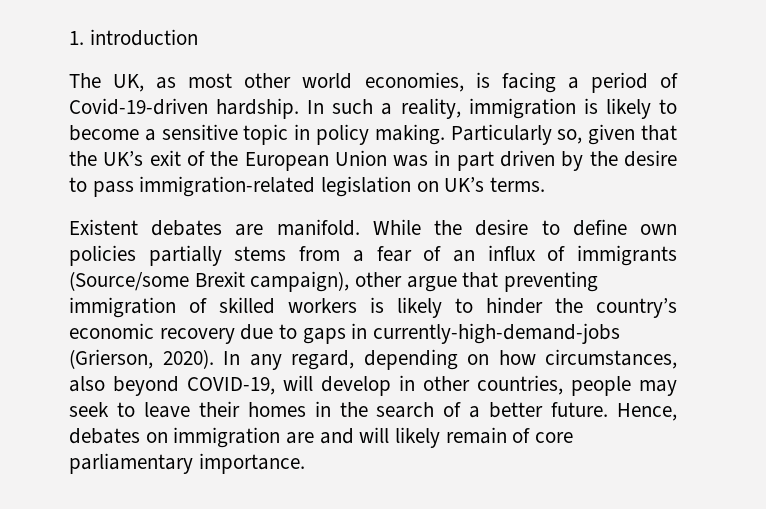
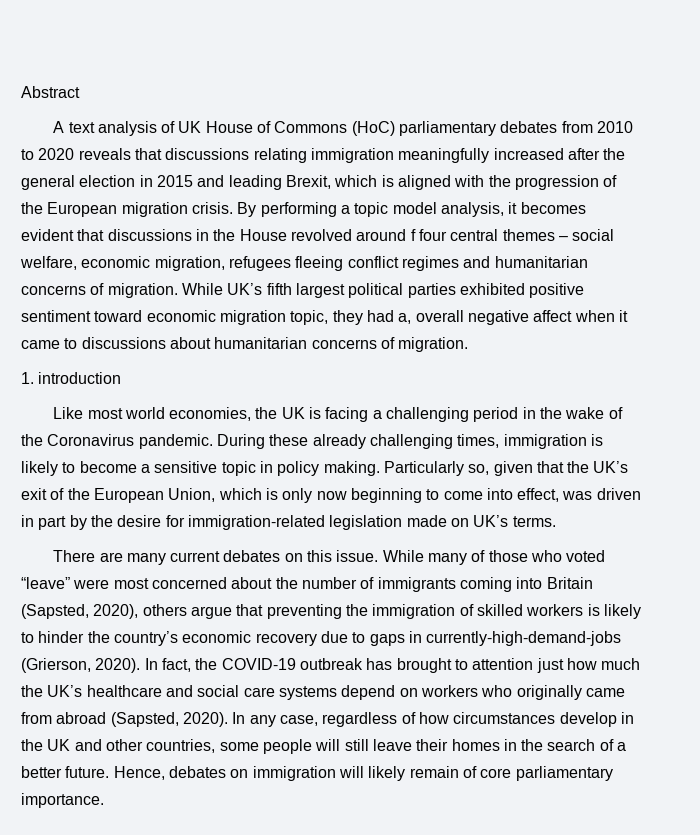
[69,29,198,46] [69,72,678,93] [69,98,461,119] 1. introduction // The UK, as most other world economies, is facing a period of Covid-19-driven hardship. In such a reality, -> [21,86,80,98] [53,121,634,136] [21,148,626,163] [21,175,618,190] [21,202,586,217] [21,229,615,241] [20,256,588,271] [21,283,585,298] [21,310,628,325] [21,337,469,352] [21,372,122,384] [53,407,623,422] [21,434,500,449] Abstract // A text analysis of UK House of Commons (HoC) parliamentary debates from 2010 to 2020 reveals that discussions relating immigration meaningfully increased after the general election in 2015 and leading Brexit, which is aligned with the progression of the European migration crisis. By performing a topic model analysis, it becomes evident that discussions in the House revolved around f four central themes – social welfare, economic migration, refugees fleeing conflict regimes and humanitarian concerns of migration. While UK’s fifth largest political parties exhibited positive sentiment toward economic migration topic, they had a, overall negative affect when it came to discussions about humanitarian concerns of migration. // 1. introduction // Like most world economies, the UK is facing a challenging period in the wake of the Coronavirus pandemic. During these already challenging times,
[334,150,429,167] Union was -> [168,488,641,503] Union, which is only now beginning to come into effect, was driven
[500,150,556,167] driven -> (67, 523) none
[69,177,134,197] to pass -> [165,515,185,527] for
(412, 186) none -> [406,515,447,527] made
[69,219,677,236] [69,245,677,266] [69,271,403,292] Existent debates are manifold. While the desire to define own policies partially stems from a fear of an influx of immigrants (Source/some Brexit campaign), other -> [53,550,606,565] [21,577,593,592] [21,604,187,619] There are many current debates on this issue. While many of those who voted “leave” were most concerned about the number of immigrants coming into Britain (Sapsted, 2020), others
(599, 281) none -> [345,604,368,616] the
[249,349,677,370] [69,375,677,396] [69,402,135,417] any regard, depending on how circumstances, also beyond COVID-19, will develop in other countries, people may seek to -> [161,658,641,673] [21,685,625,700] [21,712,634,727] [21,739,369,754] fact, the COVID-19 outbreak has brought to attention just how much the UK’s healthcare and social care systems depend on workers who originally came from abroad (Sapsted, 2020). In any case, regardless of how circumstances develop in the UK and other countries, some people will still
[286,428,354,444] are and -> (336, 773) none

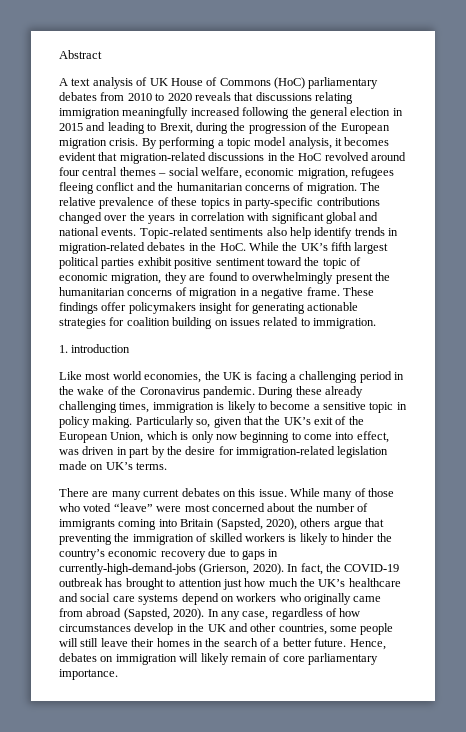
[567,148,600,160] after -> [242,107,290,119] following
[285,175,485,190] Brexit, which is aligned with -> [147,122,228,134] to Brexit, during
(105, 235) none -> [119,152,206,164] migration-related
[239,229,287,241] House -> [298,153,322,161] HoC
[410,229,416,241] f -> (406, 156) none
[401,256,588,271] [21,283,223,298] regimes and humanitarian concerns of migration. While -> [136,182,380,194] [59,197,380,209] [59,212,379,224] [59,227,398,239] [59,242,298,254] and the humanitarian concerns of migration. The relative prevalence of these topics in party-specific contributions changed over the years in correlation with significant global and national events. Topic-related sentiments also help identify trends in migration-related debates in the HoC. While the
[459,283,525,295] exhibited -> [137,257,172,266] exhibit
[146,310,628,325] [21,337,469,352] economic migration topic, they had a, overall negative affect when it came to discussions about humanitarian concerns of migration. -> [304,257,361,269] [59,272,390,284] [59,287,374,299] [59,302,359,314] [59,317,376,329] the topic of economic migration, they are found to overwhelmingly present the humanitarian concerns of migration in a negative frame. These findings offer policymakers insight for generating actionable strategies for coalition building on issues related to immigration.

